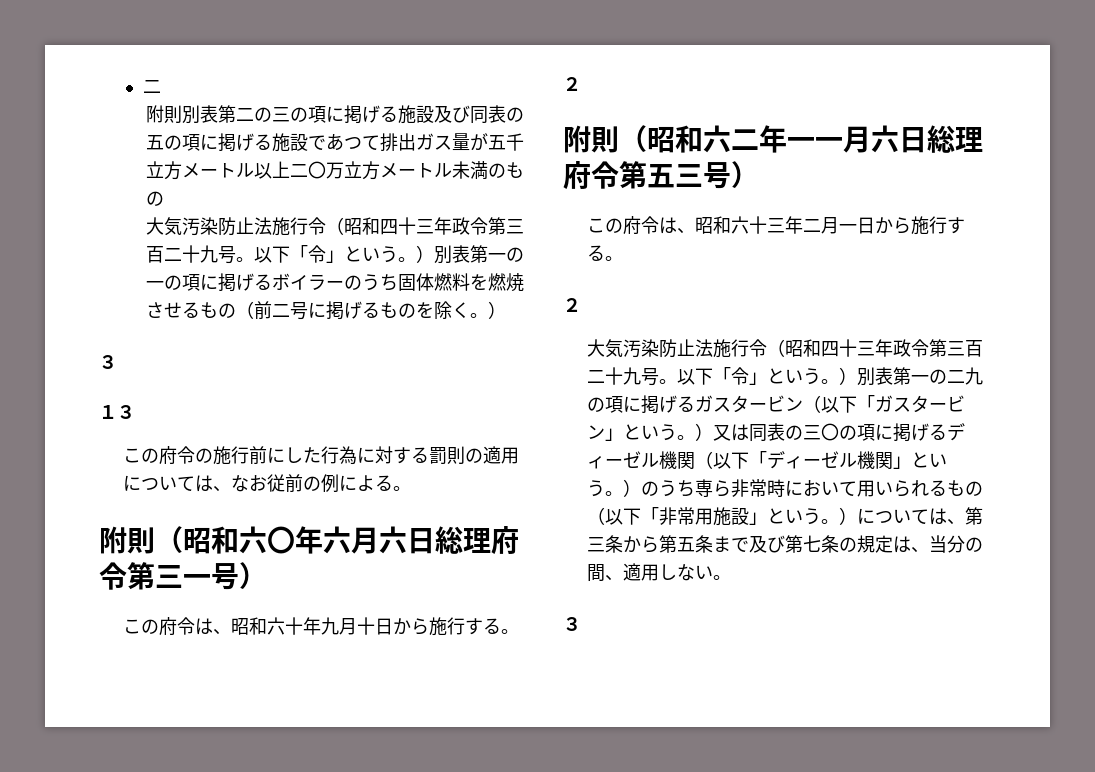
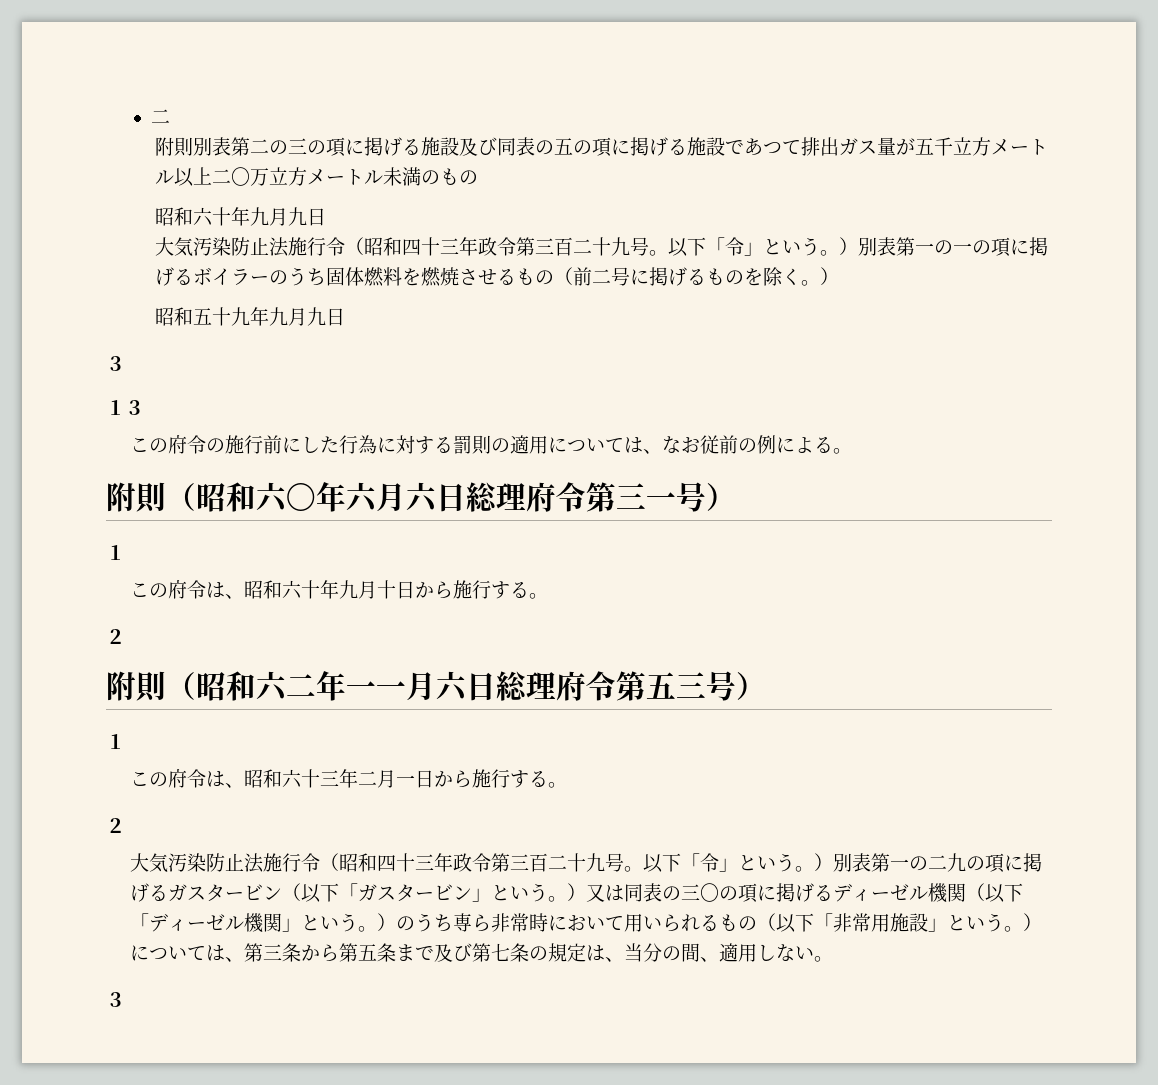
(165, 198) none -> [154,207,326,226] // 昭和六十年九月九日
(507, 310) none -> [154,307,345,326] // 昭和五十九年九月九日
(267, 575) none -> [106,545,125,560] // １
(759, 174) none -> [106,734,125,749] // １

